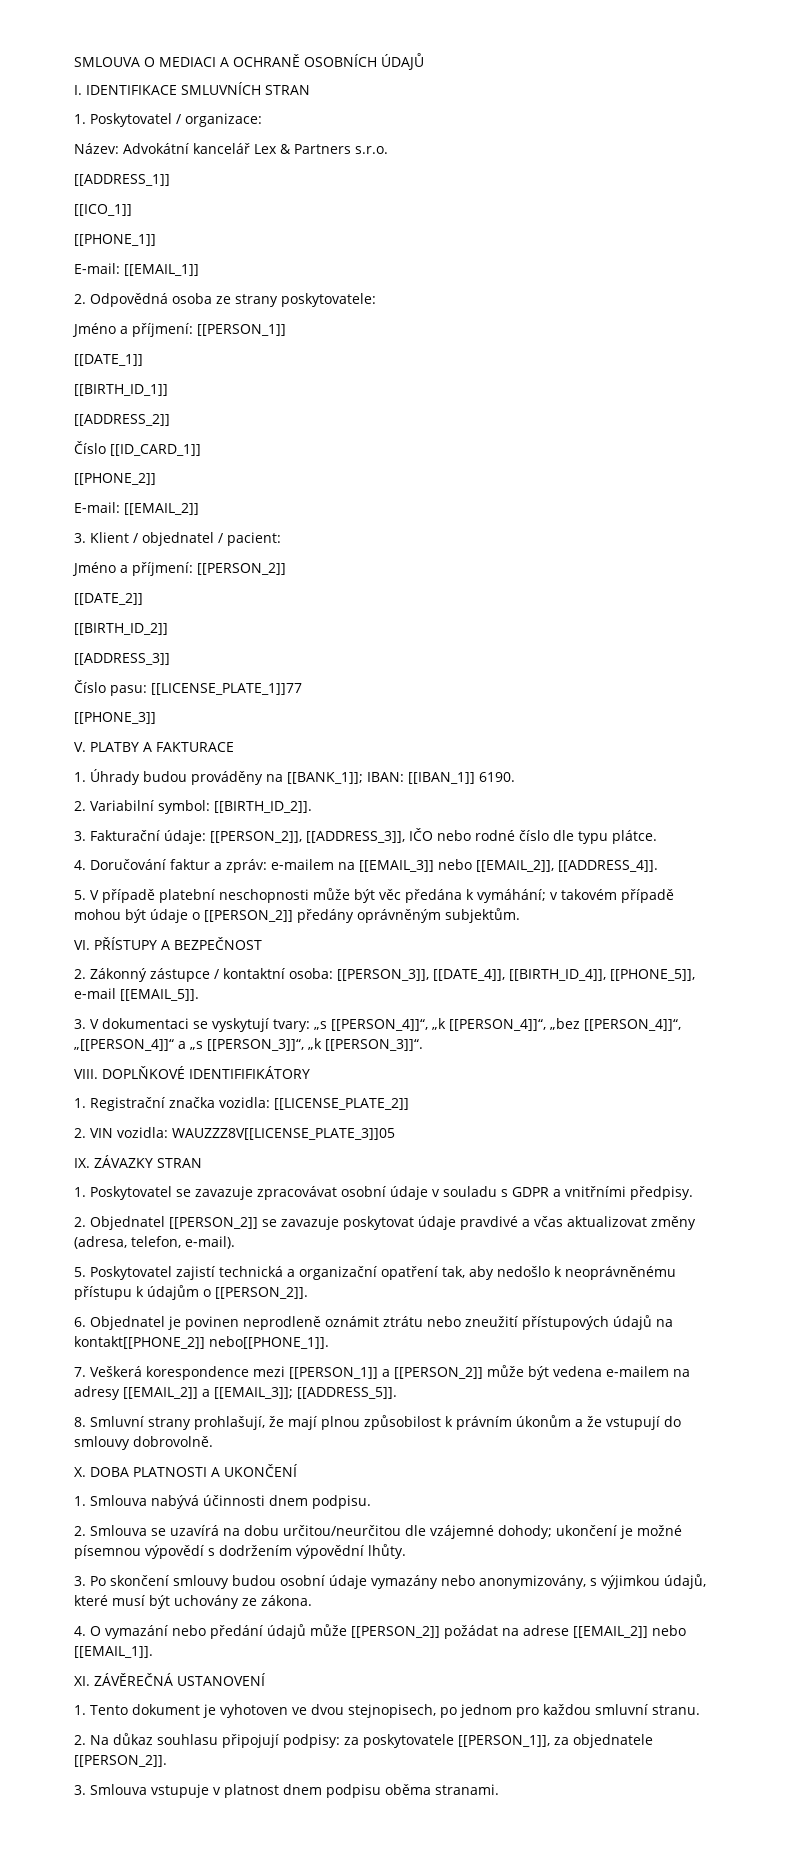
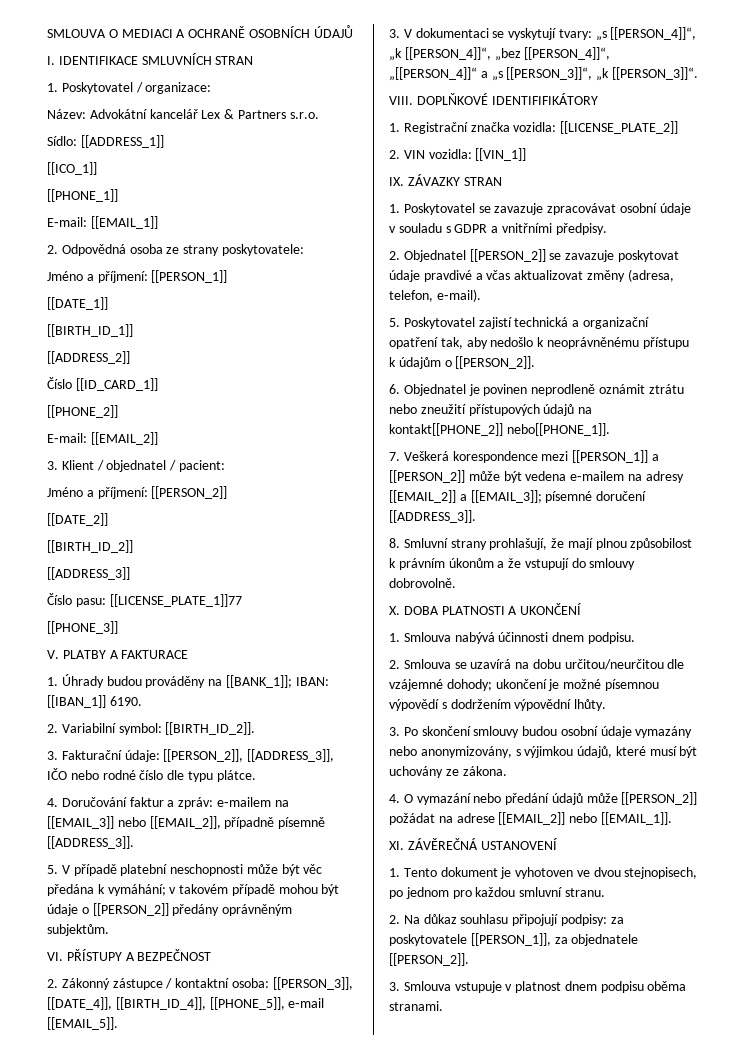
(388, 150) none -> [47,136,77,146] Sídlo:
[558,860,658,872] [[ADDRESS_4]]. -> [224,817,326,829] [47,836,134,849] případně písemně [[ADDRESS_3]].
[172,1128,395,1140] WAUZZZ8V[[LICENSE_PLATE_3]]05 -> [475,148,527,161] [[VIN_1]]
[297,1387,397,1399] [[ADDRESS_5]]. -> [545,491,647,503] [389,510,476,523] písemné doručení [[ADDRESS_3]].

